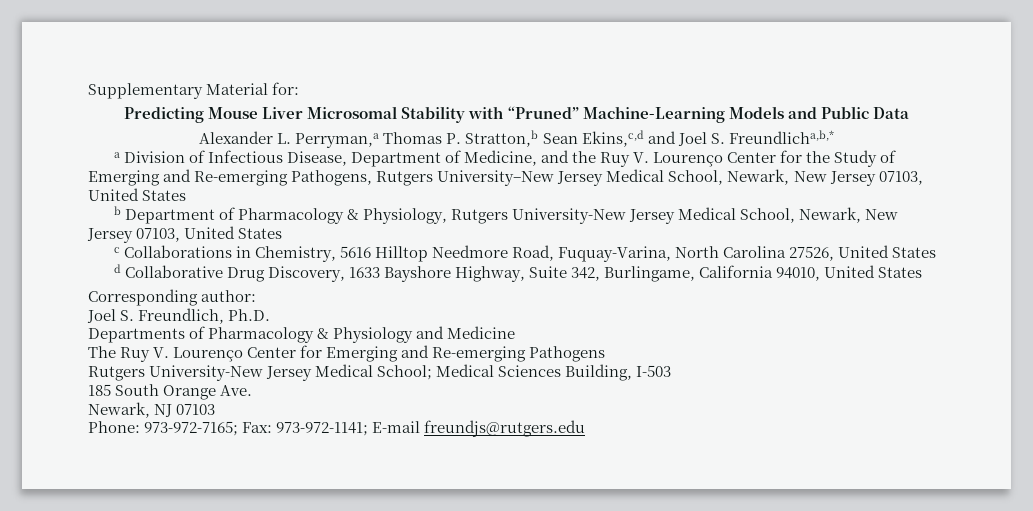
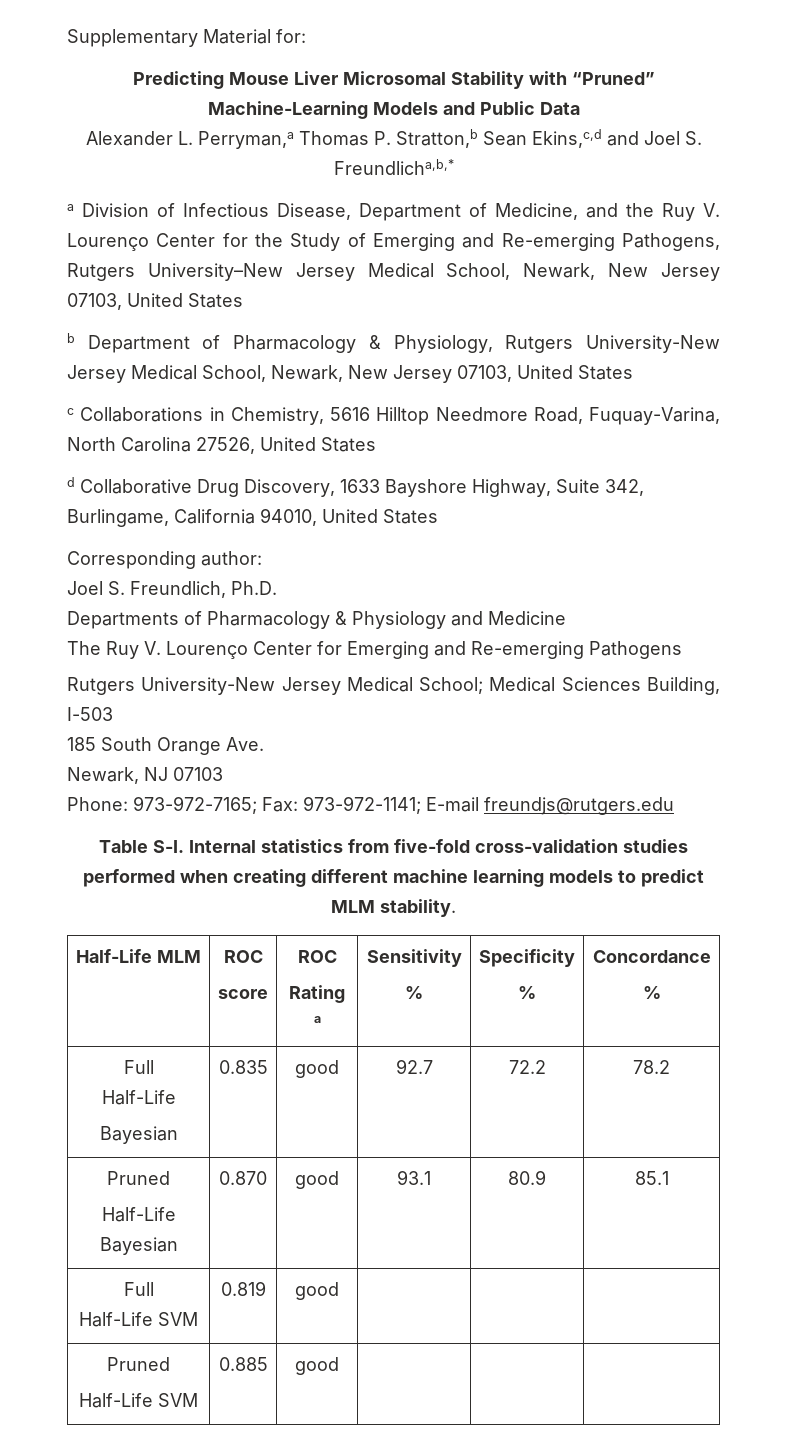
(586, 428) none -> [99,839,688,853] [83,869,704,887] [331,899,456,917] [76,949,201,963] [223,950,263,963] [218,989,268,999] [297,950,337,963] [289,985,345,1003] [313,1016,321,1023] [366,949,462,967] [405,986,423,999] [479,949,575,967] [518,986,536,999] [592,950,711,963] [642,986,661,999] [123,1060,154,1074] [101,1090,176,1105] [99,1126,178,1144] [218,1060,268,1074] [295,1060,339,1078] [395,1059,433,1074] [508,1060,546,1074] [633,1060,670,1074] [107,1171,170,1185] [101,1207,176,1222] [99,1237,178,1255] [219,1171,267,1185] [295,1171,339,1189] [397,1170,431,1185] [508,1170,546,1185] [634,1171,669,1185] [123,1282,154,1296] [79,1312,198,1327] [220,1281,266,1296] [295,1282,339,1300] [107,1357,170,1371] [79,1393,198,1408] [218,1357,268,1371] [295,1357,339,1375] // Table S-I. Internal statistics from five-fold cross-validation studies performed when creating different machine learning models to predict MLM stability. // Half-Life MLM | ROC // score | ROC // Rating a | Sensitivity // % | Specificity // % | Concordance // % // Full // Half-Life // Bayesian | 0.835 | good | 92.7 | 72.2 | 78.2 // Pruned // Half-Life Bayesian | 0.870 | good | 93.1 | 80.9 | 85.1 // Full // Half-Life SVM | 0.819 | good | | | // Pruned // Half-Life SVM | 0.885 | good | | |

